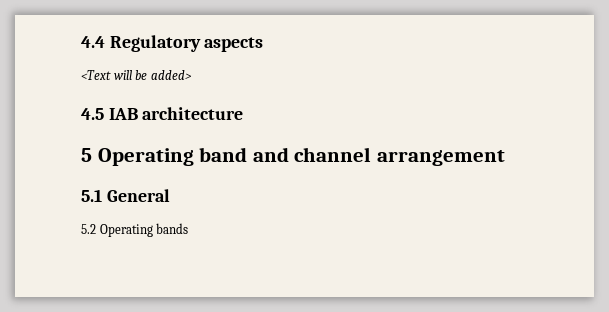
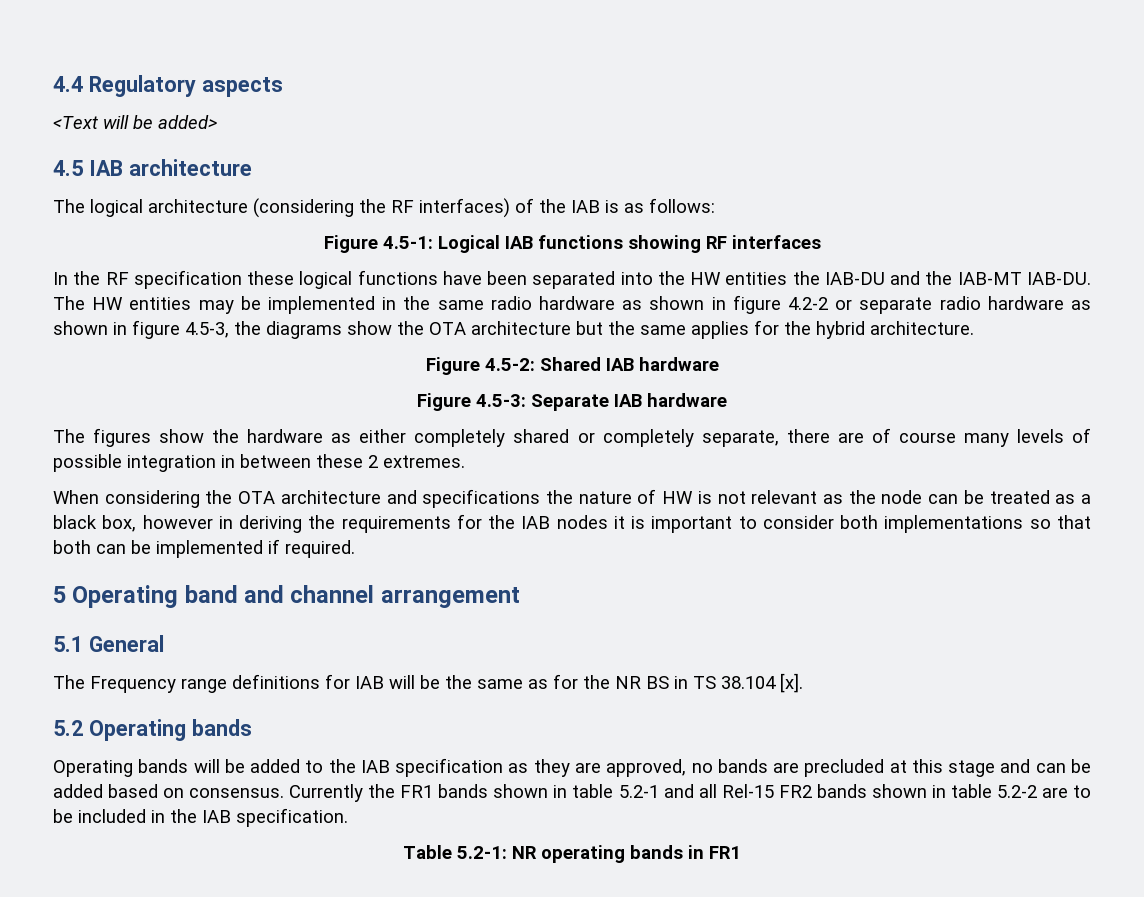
(244, 113) none -> [53,198,715,218] [323,235,821,253] [53,270,1092,289] [53,295,1092,314] [53,320,974,339] [425,357,719,375] [417,393,727,411] [53,428,1091,447] [53,454,465,472] [53,489,1091,508] [53,514,1092,533] [53,539,355,558] // The logical architecture (considering the RF interfaces) of the IAB is as follows: // Figure 4.5-1: Logical IAB functions showing RF interfaces // In the RF specification these logical functions have been separated into the HW entities the IAB-DU and the IAB-MT IAB-DU. The HW entities may be implemented in the same radio hardware as shown in figure 4.2-2 or separate radio hardware as shown in figure 4.5-3, the diagrams show the OTA architecture but the same applies for the hybrid architecture. // Figure 4.5-2: Shared IAB hardware // Figure 4.5-3: Separate IAB hardware // The figures show the hardware as either completely shared or completely separate, there are of course many levels of possible integration in between these 2 extremes. // When considering the OTA architecture and specifications the nature of HW is not relevant as the node can be treated as a black box, however in deriving the requirements for the IAB nodes it is important to consider both implementations so that both can be implemented if required.
[81,223,189,237] 5.2 Operating bands -> [53,673,803,693] [53,719,252,741] [53,758,1091,777] [53,784,1091,802] [53,808,348,827] [403,845,741,863] The Frequency range definitions for IAB will be the same as for the NR BS in TS 38.104 [x]. // 5.2 Operating bands // Operating bands will be added to the IAB specification as they are approved, no bands are precluded at this stage and can be added based on consensus. Currently the FR1 bands shown in table 5.2-1 and all Rel-15 FR2 bands shown in table 5.2-2 are to be included in the IAB specification. // Table 5.2-1: NR operating bands in FR1

